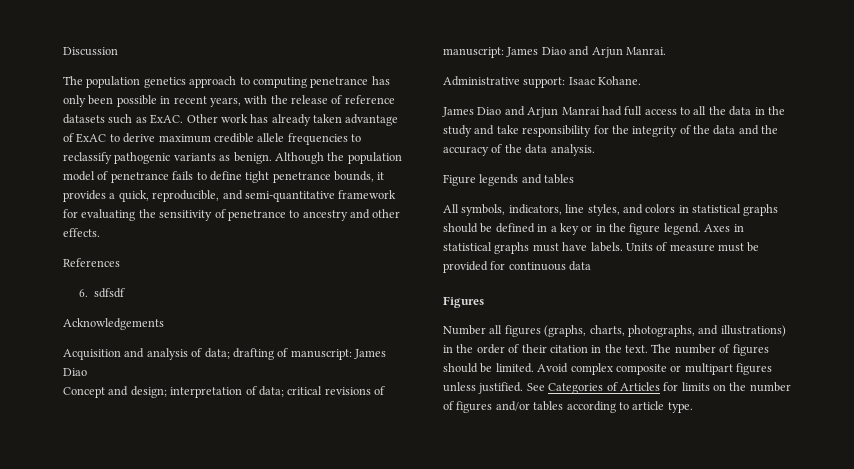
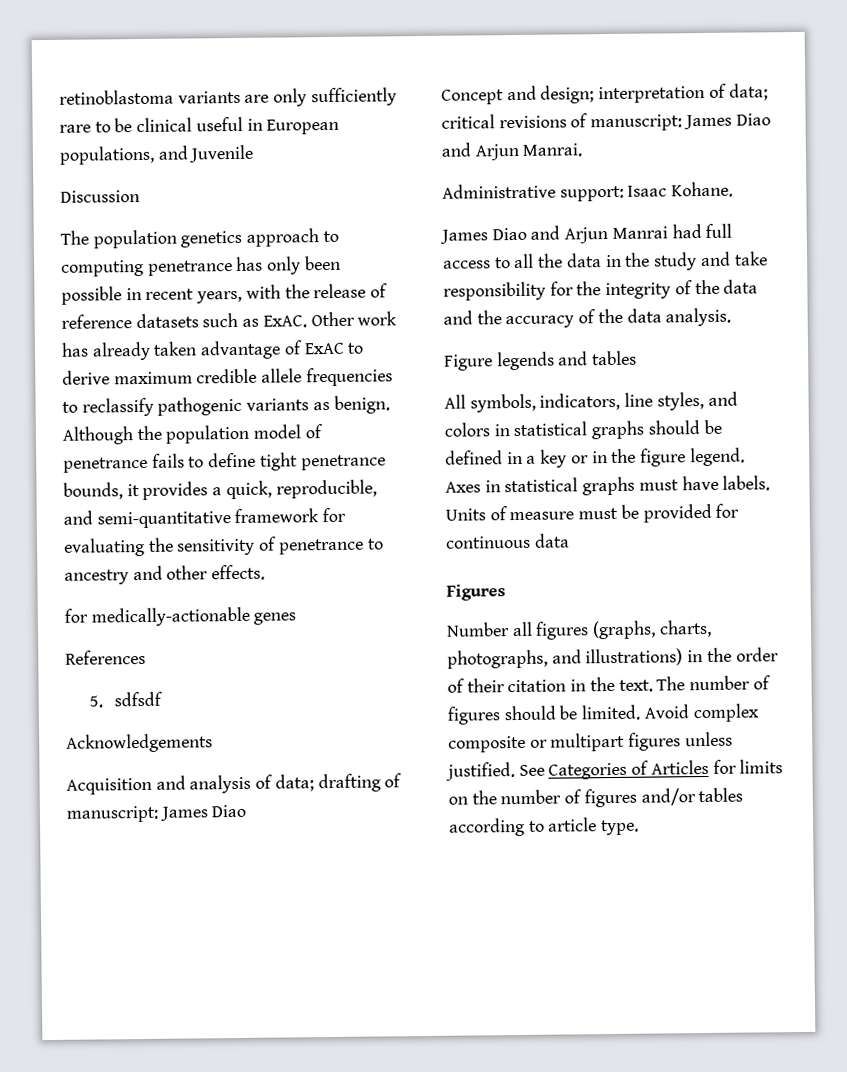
(63, 51) none -> [59,87,397,107] [59,116,340,135] [59,144,255,165] retinoblastoma variants are only sufficiently rare to be clinical useful in European populations, and Juvenile //
(100, 232) none -> [64,606,297,627] // for medically-actionable genes
[78,289,88,297] 6. -> [89,695,104,708] 5.

